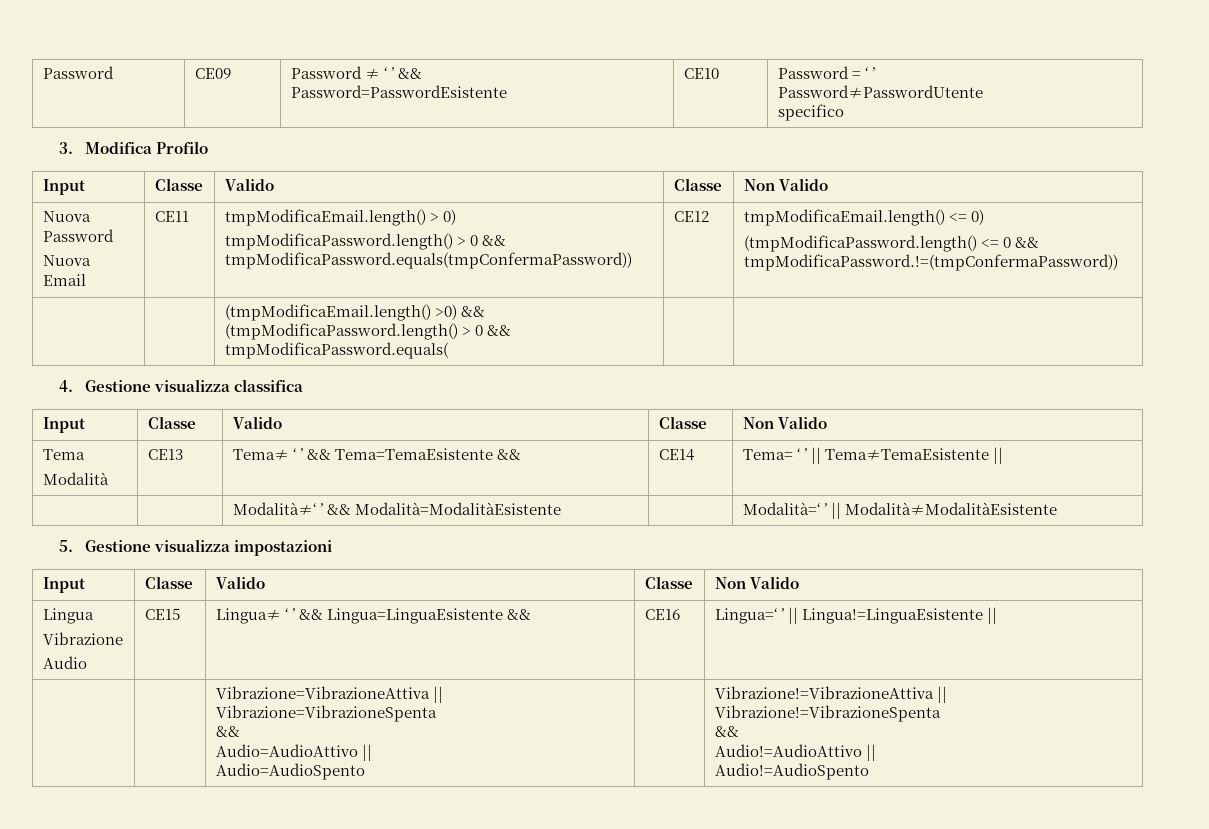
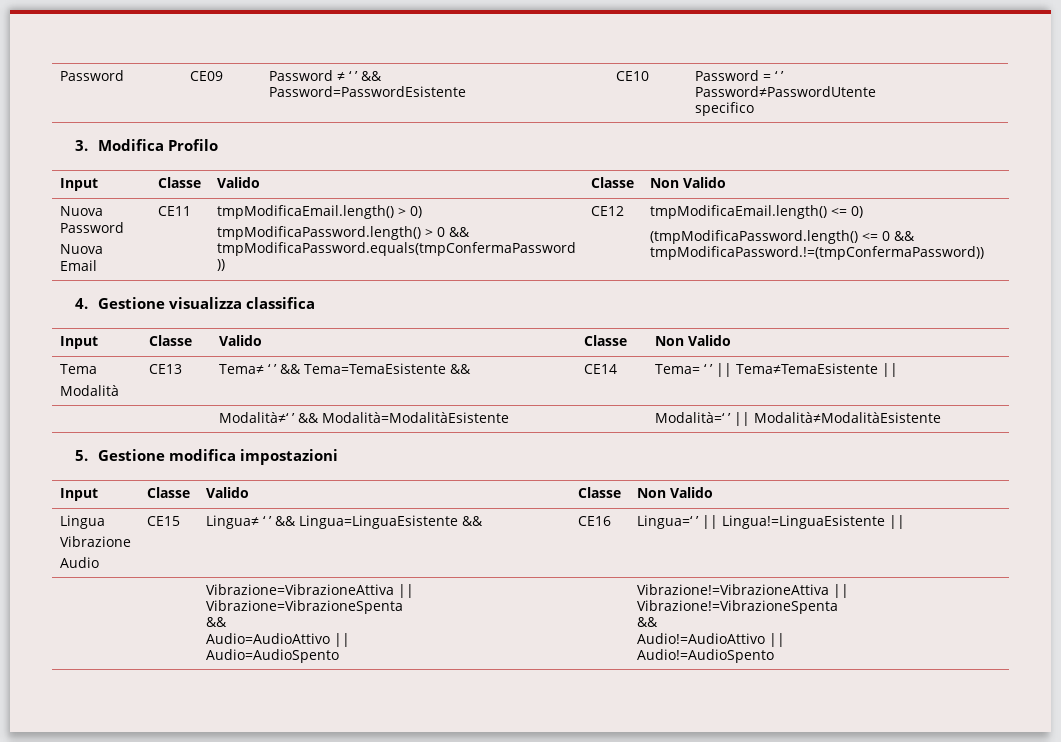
[224,304,485,321] [224,323,511,340] [224,342,449,359] // | | (tmpModificaEmail.length() >0) && (tmpModificaPassword.length() > 0 && tmpModificaPassword.equals( | | -> (984, 253) none
[154,539,231,552] visualizza -> [169,449,237,461] modifica

